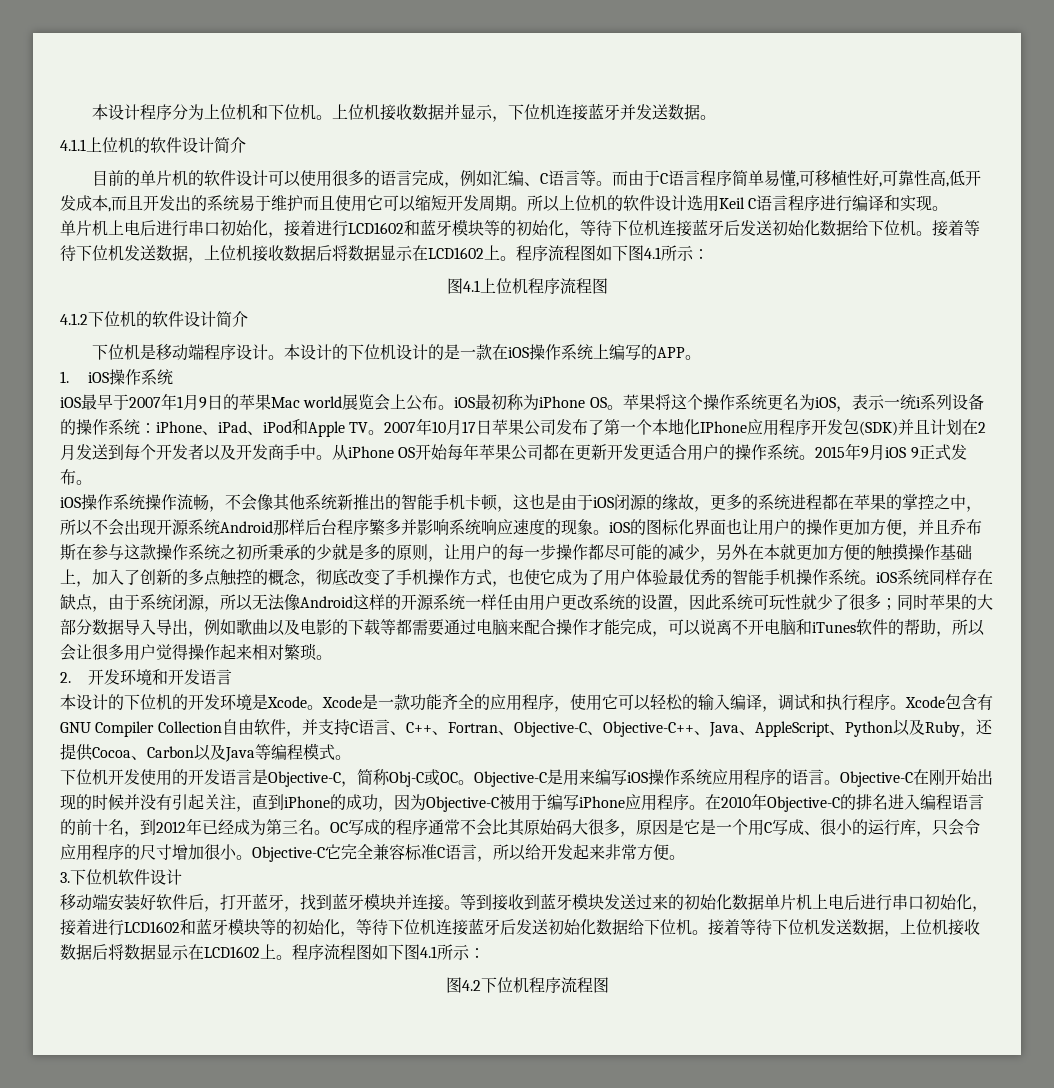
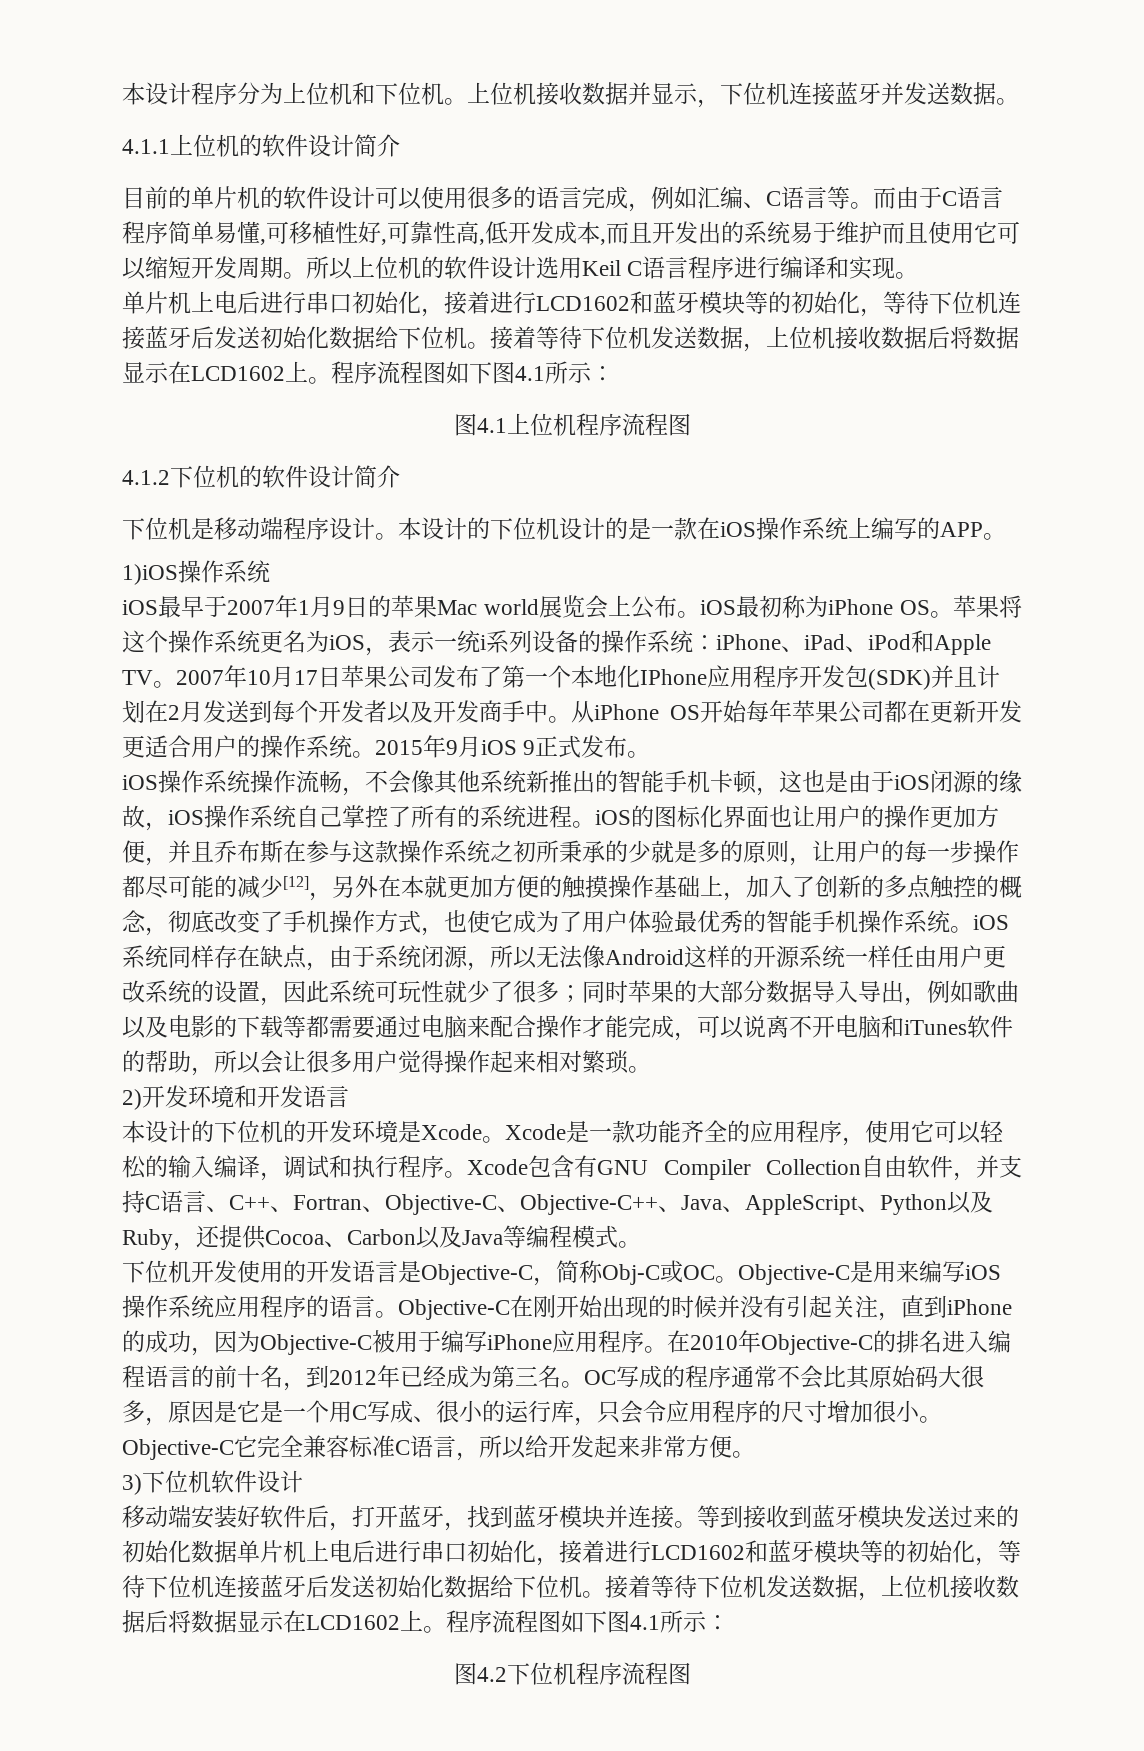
[60,371,110,383] 1. iOS -> [122,564,178,585] 1)iOS
[710,493,982,512] [60,519,593,536] 更多的系统进程都在苹果的掌控之中，所以不会出现开源系统Android那样后台程序繁多并影响系统响应速度的现象 -> [168,805,572,828] iOS操作系统自己掌控了所有的系统进程
(700, 552) none -> [283,876,309,890] [12]
[60,672,71,683] 2. -> [122,1089,142,1110] 2)
[60,872,70,883] 3. -> [122,1474,142,1495] 3)

